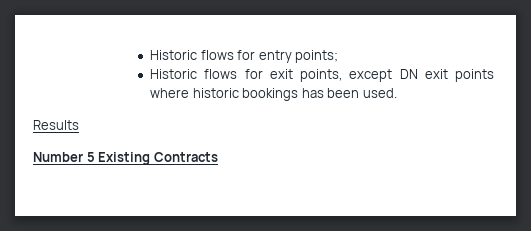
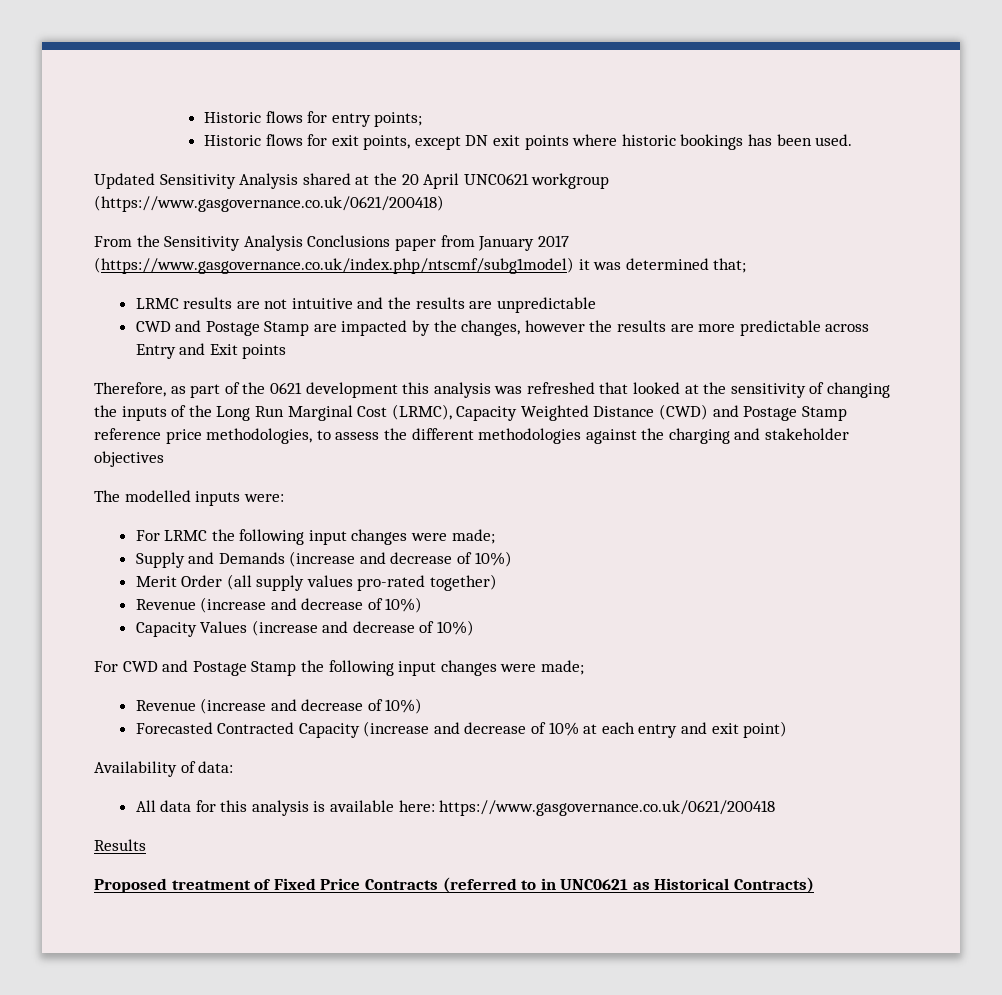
[33,120,79,130] [33,152,218,165] Results // Number 5 Existing Contracts -> [94,173,610,189] [94,195,444,212] [94,235,569,251] [94,257,747,274] [135,297,596,313] [135,320,870,336] [135,343,287,359] [94,382,891,398] [94,404,847,421] [94,428,850,444] [94,451,164,467] [94,490,284,506] [135,529,495,545] [135,551,512,568] [135,574,498,591] [135,597,423,613] [135,620,475,637] [94,660,584,676] [135,698,423,714] [135,721,788,738] [94,761,234,777] [135,800,776,816] [94,839,146,851] [94,877,815,893] Updated Sensitivity Analysis shared at the 20 April UNC0621 workgroup (https://www.gasgovernance.co.uk/0621/200418) // From the Sensitivity Analysis Conclusions paper from January 2017 (https://www.gasgovernance.co.uk/index.php/ntscmf/subg1model) it was determined that; // LRMC results are not intuitive and the results are unpredictable // CWD and Postage Stamp are impacted by the changes, however the results are more predictable across Entry and Exit points // Therefore, as part of the 0621 development this analysis was refreshed that looked at the sensitivity of changing the inputs of the Long Run Marginal Cost (LRMC), Capacity Weighted Distance (CWD) and Postage Stamp reference price methodologies, to assess the different methodologies against the charging and stakeholder objectives // The modelled inputs were: // For LRMC the following input changes were made; // Supply and Demands (increase and decrease of 10%) // Merit Order (all supply values pro-rated together) // Revenue (increase and decrease of 10%) // Capacity Values (increase and decrease of 10%) // For CWD and Postage Stamp the following input changes were made; // Revenue (increase and decrease of 10%) // Forecasted Contracted Capacity (increase and decrease of 10% at each entry and exit point) // Availability of data: // All data for this analysis is available here: https://www.gasgovernance.co.uk/0621/200418 // Results // Proposed treatment of Fixed Price Contracts (referred to in UNC0621 as Historical Contracts)

